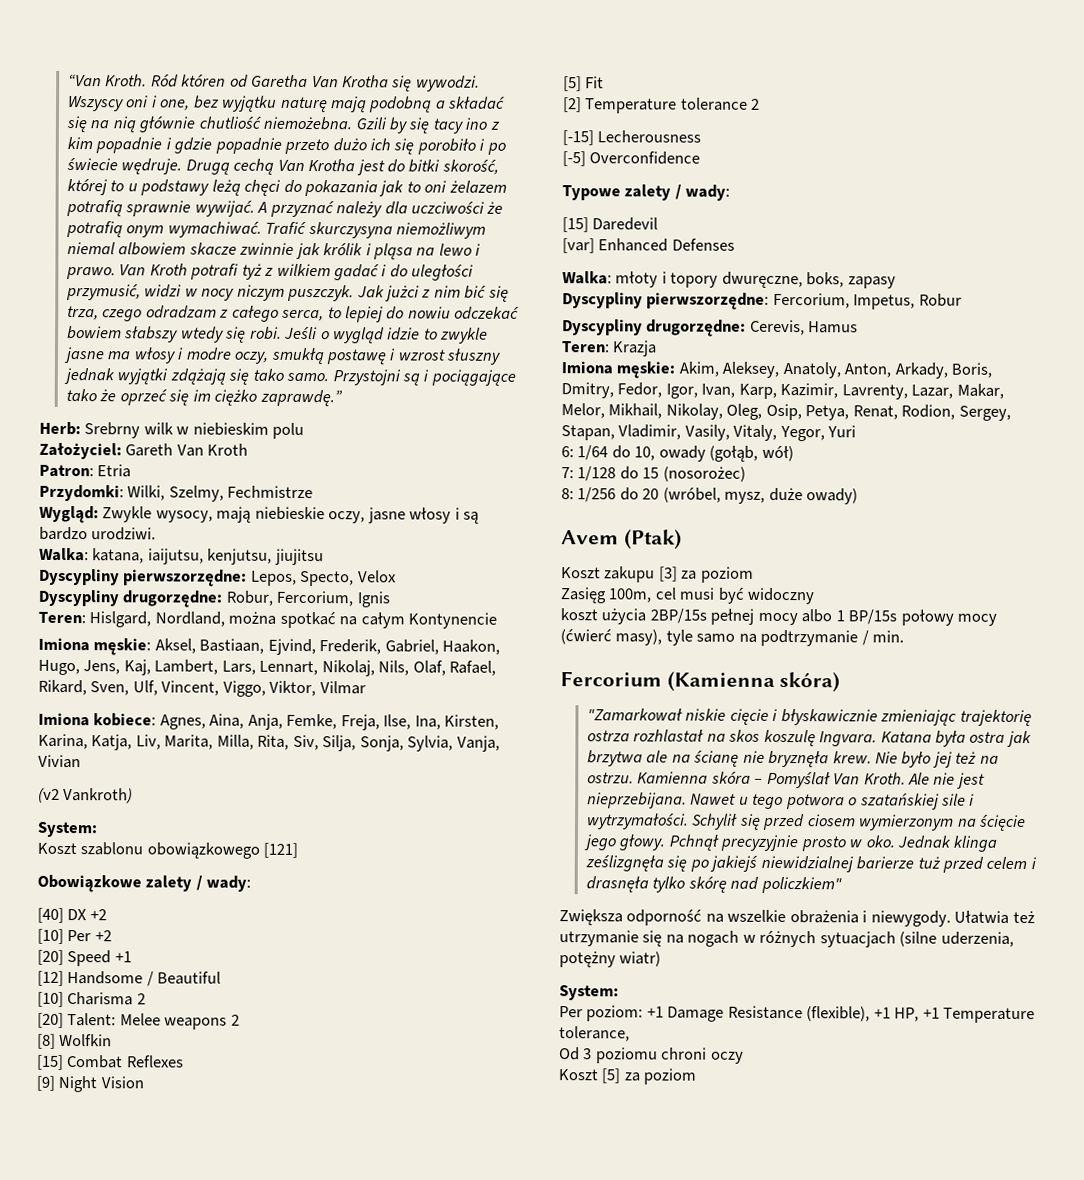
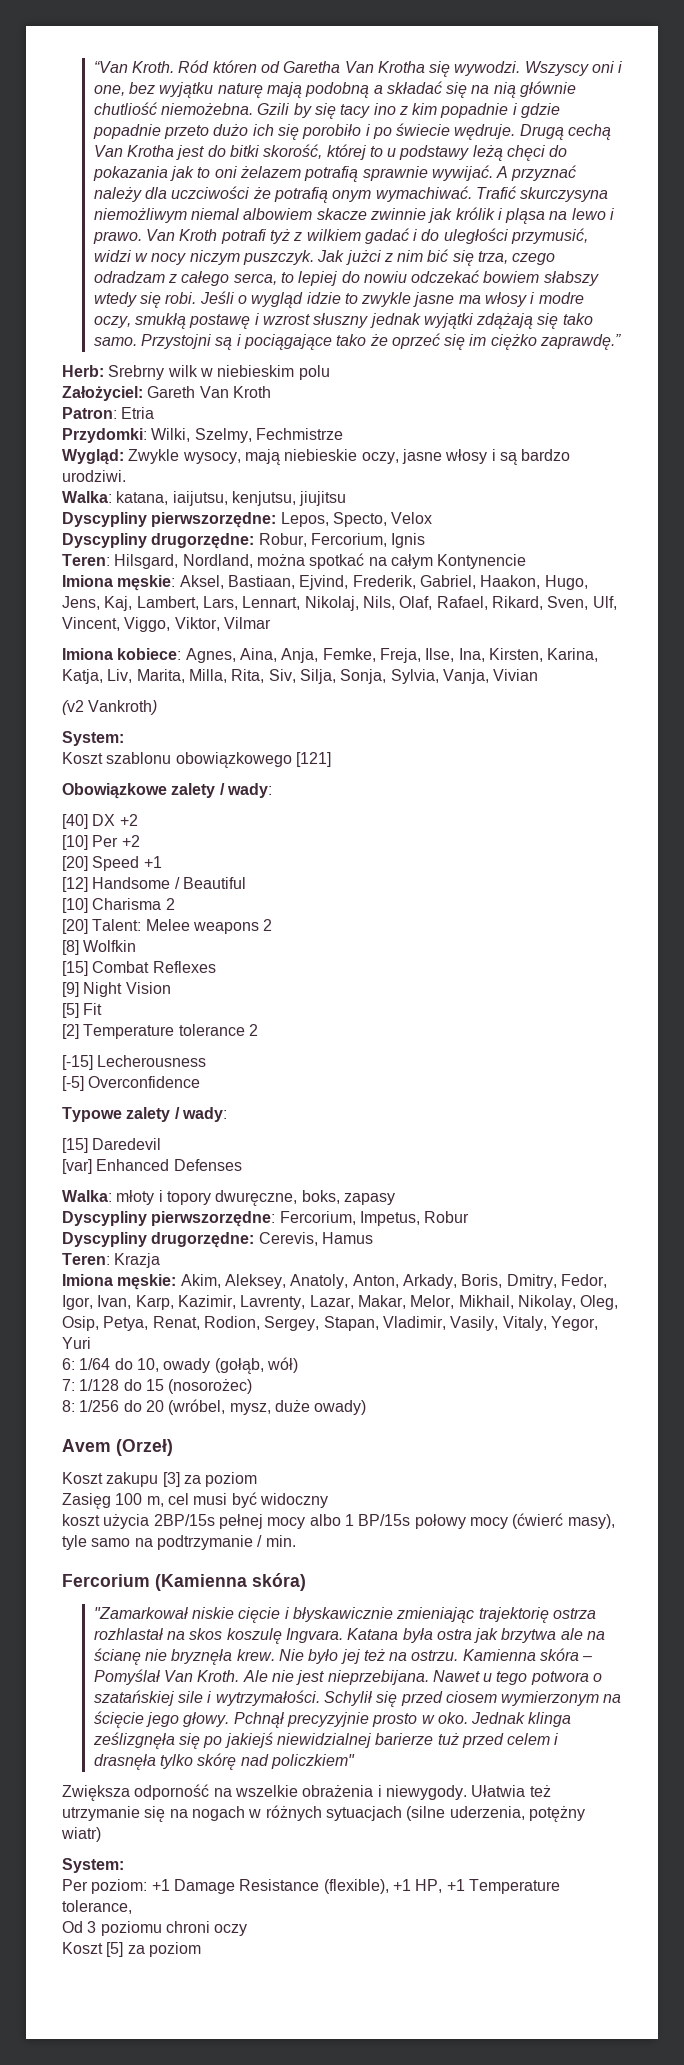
[89,611,152,628] Hislgard, -> [114,554,179,569] Hilsgard,
[623,529,682,550] (Ptak) -> [116,1439,173,1456] (Orzeł)
[608,588,653,603] 100m, -> [115,1493,164,1507] 100 m,

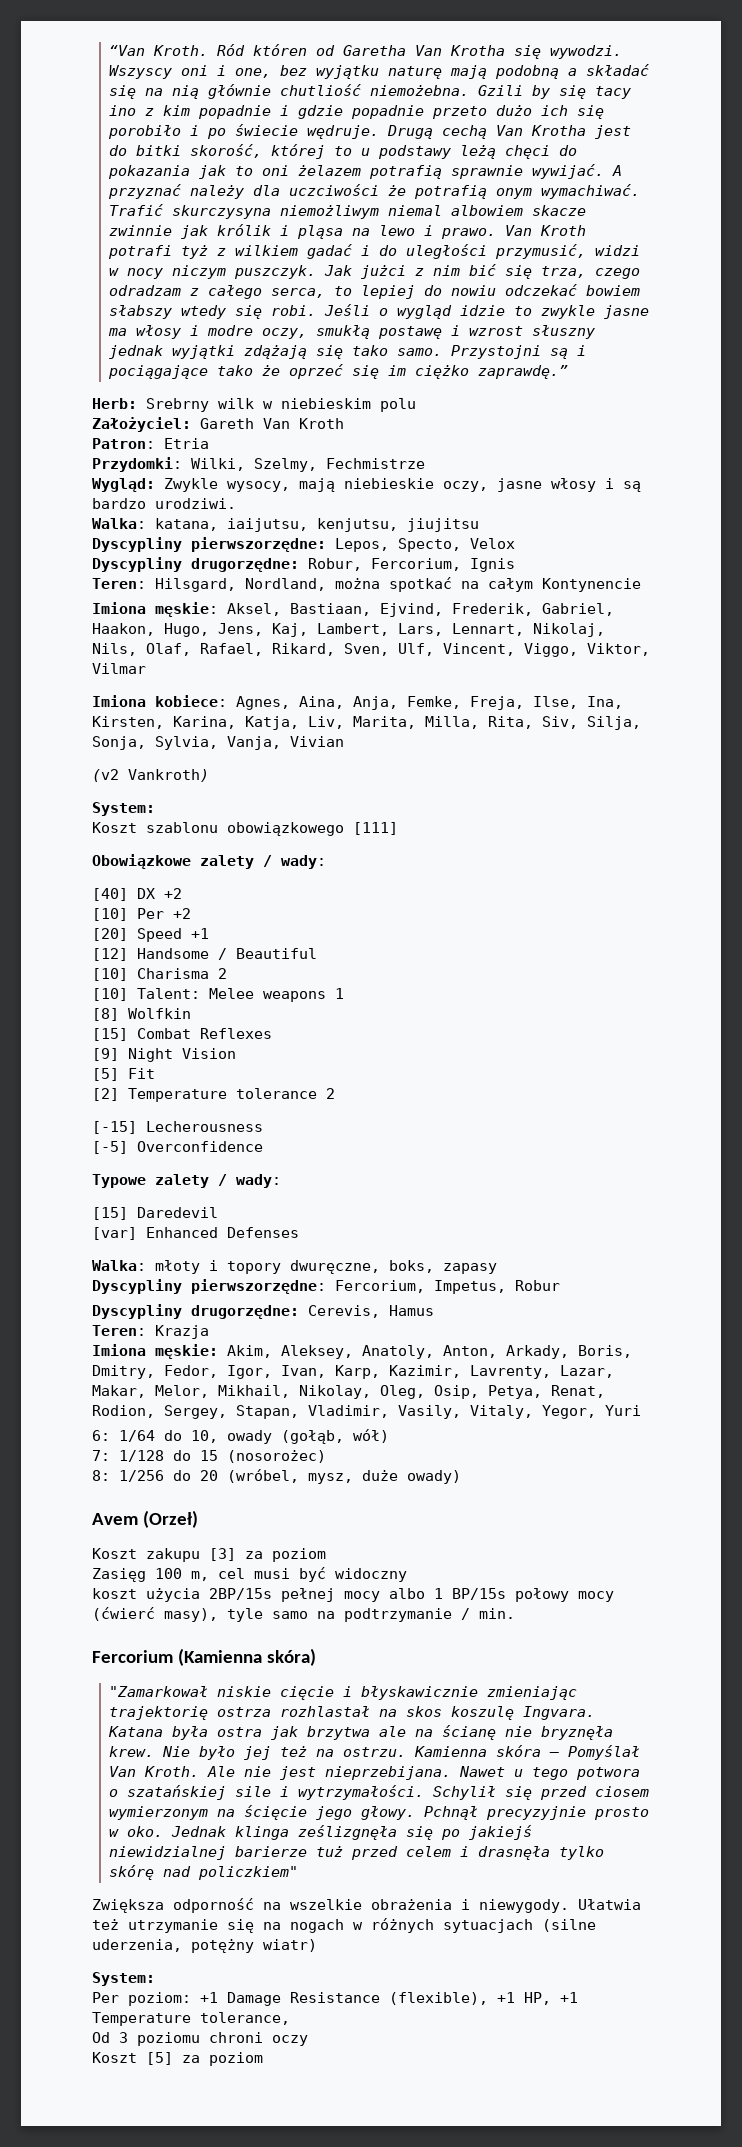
[295,752,331,767] [121] -> [353,822,398,835] [111]
[62,919,88,934] [20] -> [92,988,128,1001] [10]
[263,919,273,931] 2 -> [335,988,344,999] 1

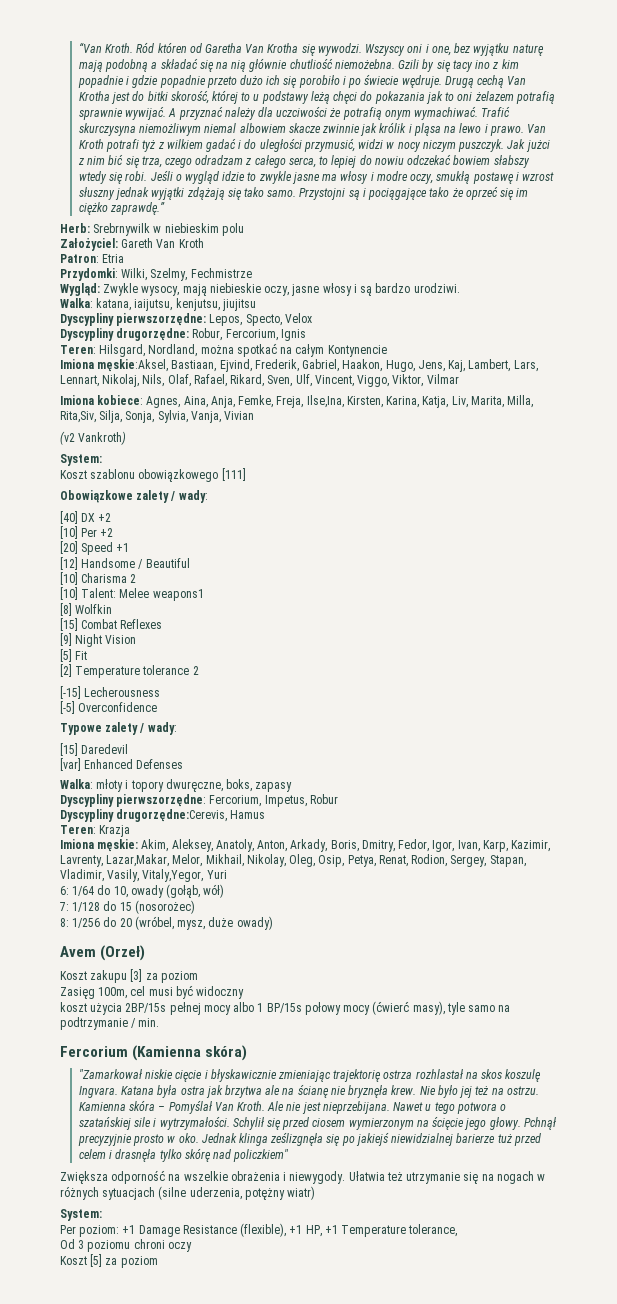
[146,398,254,412] Srebrny wilk -> [93,223,151,236] Srebrnywilk
[155,602,281,617] męskie: Aksel, -> [97,359,169,372] męskie:Aksel,
[533,696,623,709] Ilse, Ina, -> [306,395,344,408] Ilse,Ina,
[488,716,578,729] Rita, Siv, -> [60,411,96,423] Rita,Siv,
[263,988,344,1002] weapons 1 -> [152,589,204,601] weapons1
[191,1305,380,1319] drugorzędne: Cerevis, -> [116,809,228,822] drugorzędne:Cerevis,
[560,1365,614,1378] [92,1385,146,1398] Lazar, Makar, -> [106,854,170,867] Lazar,Makar,
[470,1405,596,1419] Vitaly, Yegor, -> [142,869,204,882] Vitaly,Yegor,
[155,1568,209,1581] 100 m, -> [98,987,128,999] 100m,

